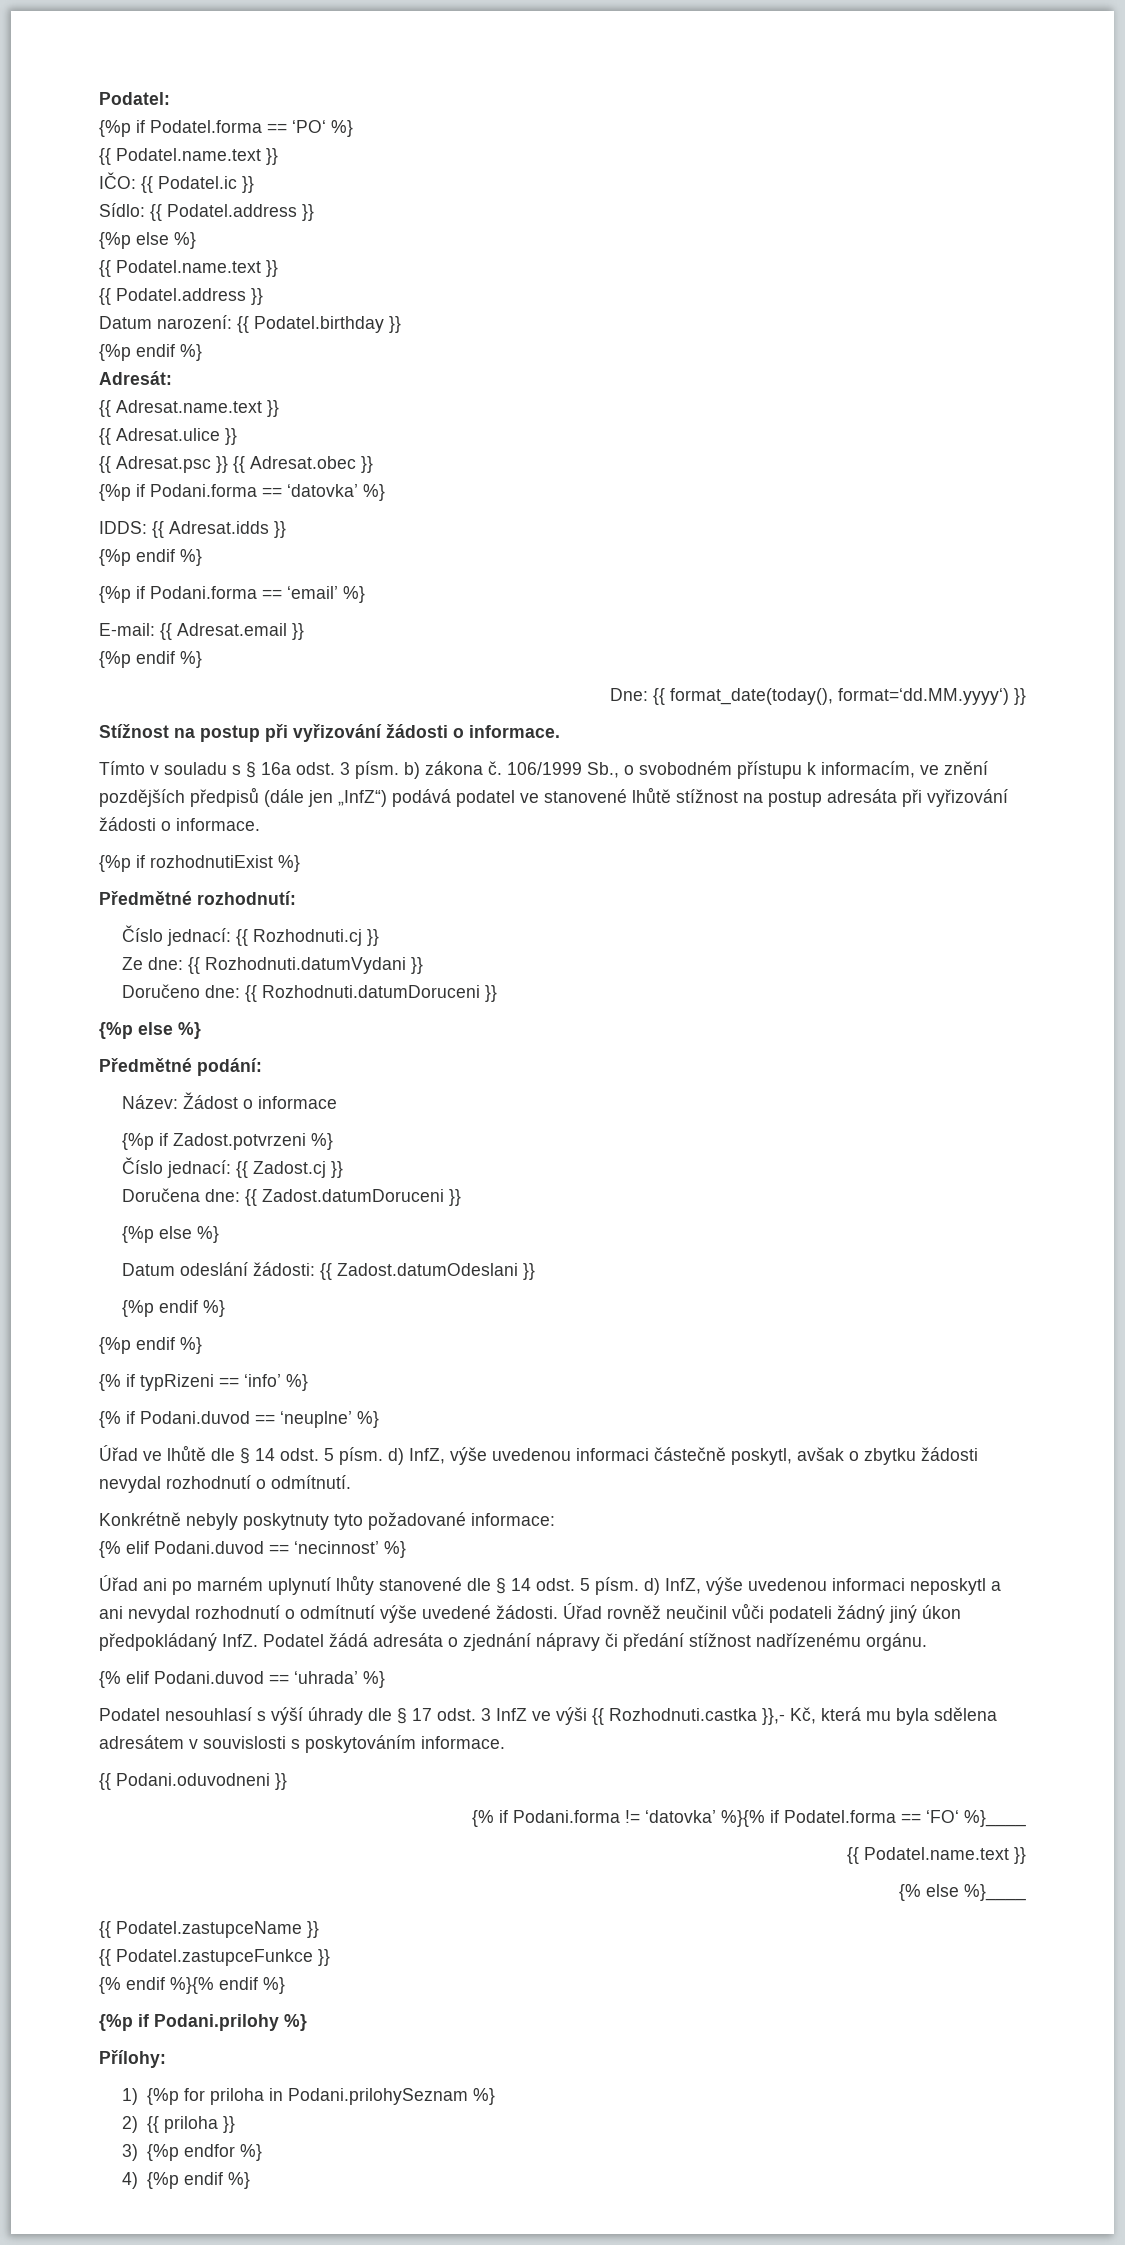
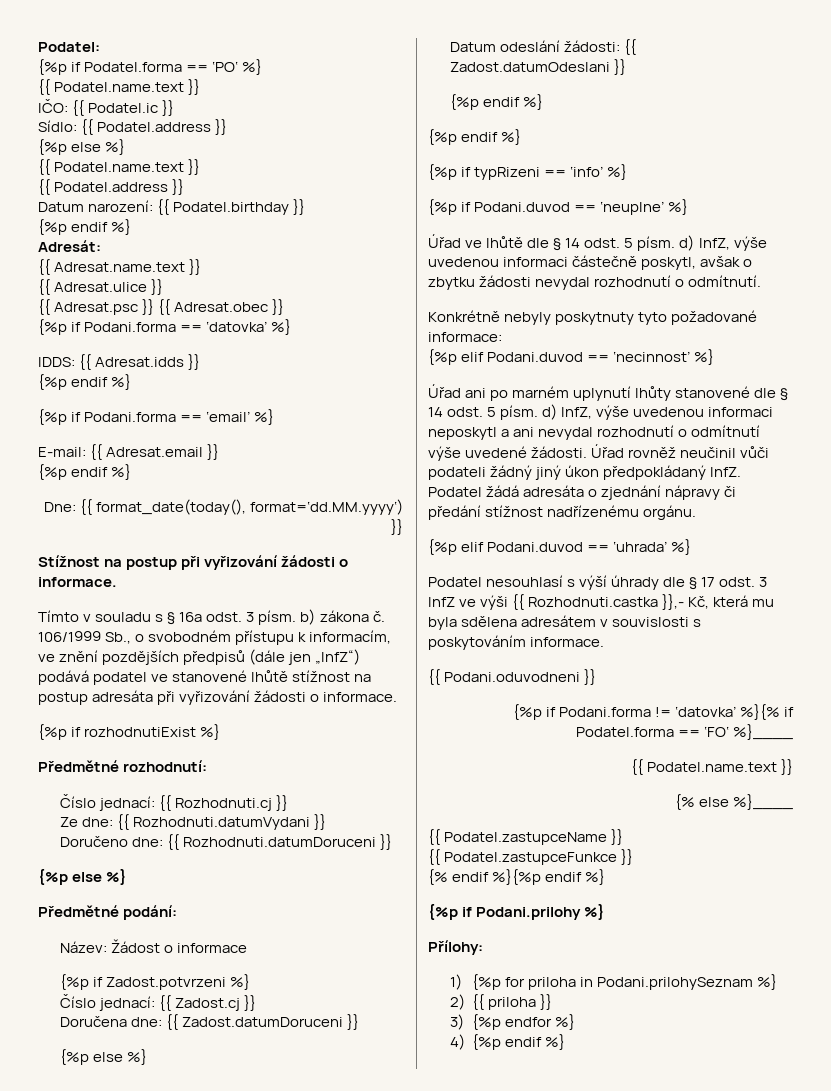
[99,1374,121,1391] {% -> [428,164,457,180] {%p
[99,1411,121,1428] {% -> [428,199,457,215] {%p
[99,1541,121,1558] {% -> [428,349,457,365] {%p
[99,1671,121,1688] {% -> [428,539,457,555] {%p
[472,1810,494,1827] {% -> [512,704,542,720] {%p
[170,1977,214,1994] %}{% -> [492,869,542,885] %}{%p

